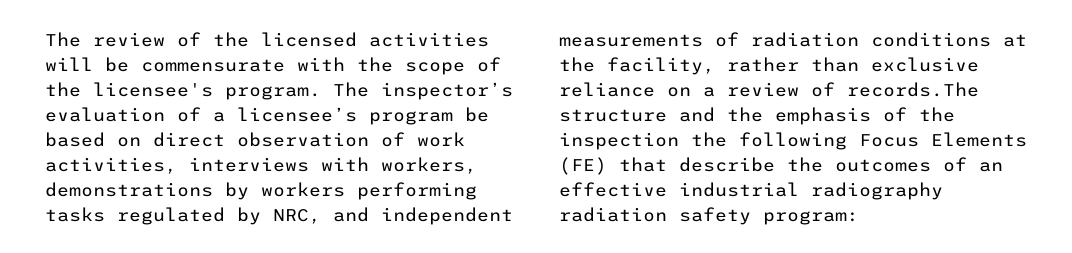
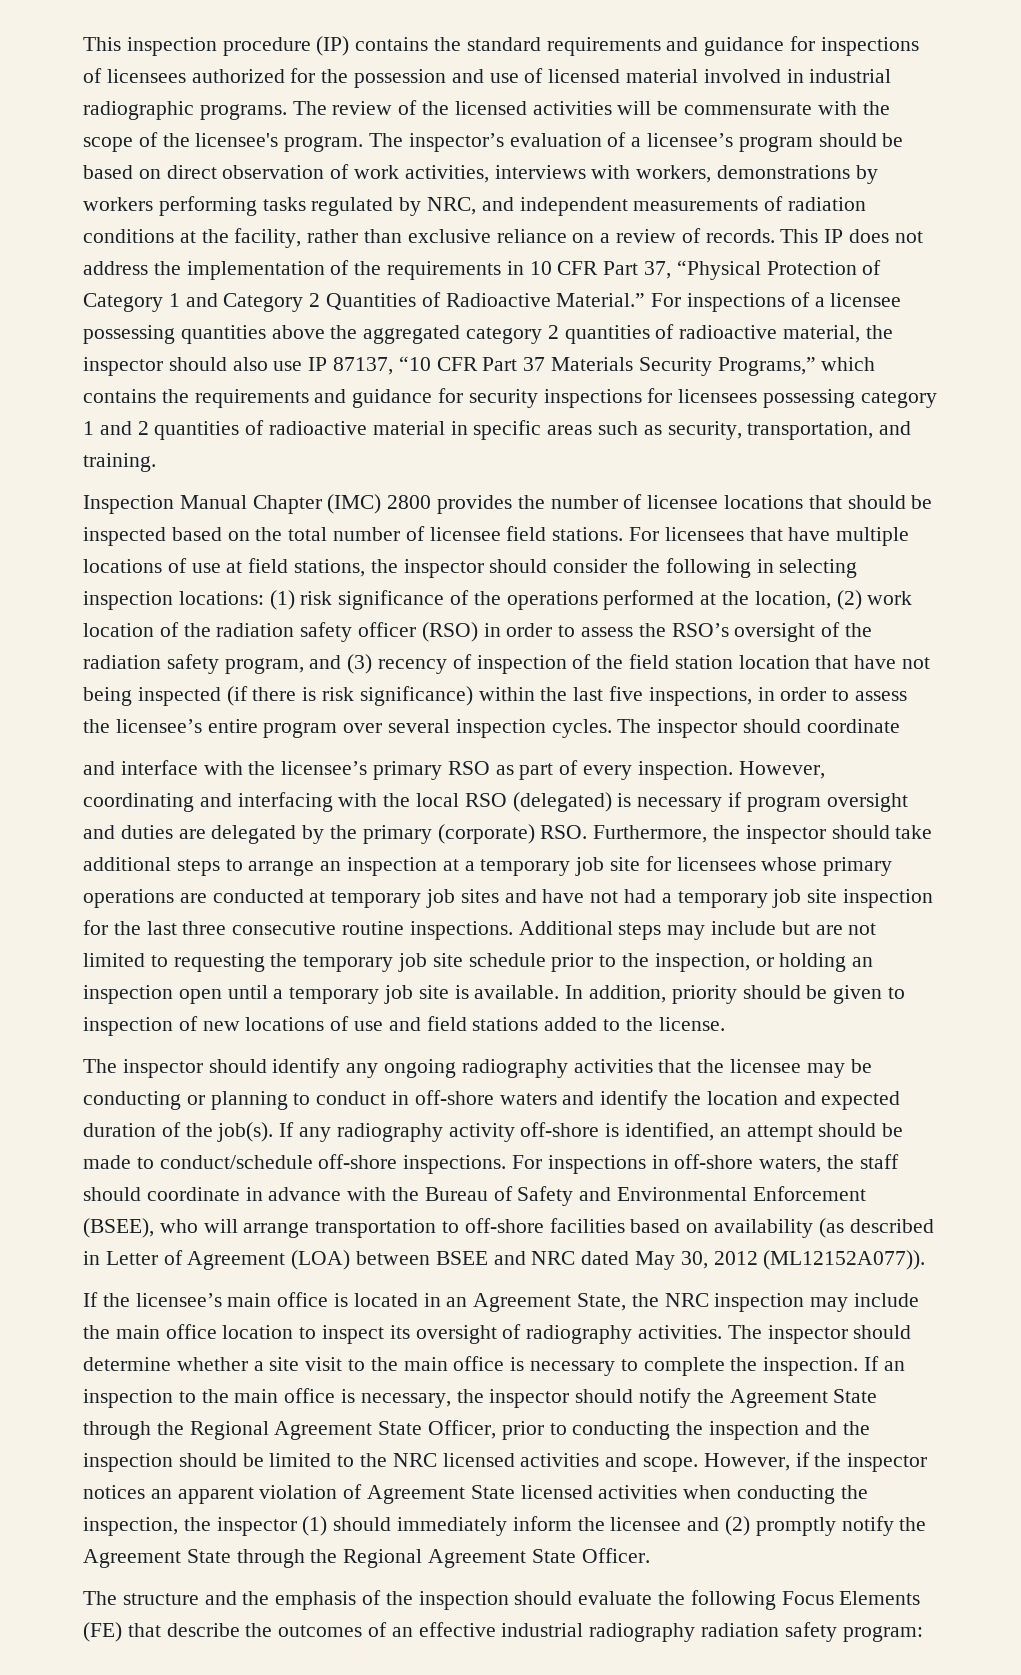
(45, 39) none -> [83,36,919,56] [83,68,892,88] [83,101,287,120] This inspection procedure (IP) contains the standard requirements and guidance for inspections of licensees authorized for the possession and use of licensed material involved in industrial radiographic programs.
(453, 118) none -> [818,133,877,147] should
[847,82,979,97] records.The -> [705,229,923,243] [83,260,882,280] [83,292,902,312] [83,324,893,344] [83,356,876,376] [83,388,937,408] [83,420,912,440] [83,453,156,472] [83,494,933,514] [83,526,910,546] [83,558,858,578] [83,590,913,610] [83,622,873,642] [83,654,931,674] [83,686,908,706] [83,719,900,738] [83,760,825,780] [83,792,908,812] [83,824,933,844] [83,856,893,876] [83,889,934,908] [83,920,877,940] [83,953,874,972] [83,985,906,1004] [83,1016,725,1036] [83,1058,872,1078] [83,1090,901,1110] [83,1122,904,1142] [83,1154,899,1174] [83,1186,866,1206] [83,1218,934,1238] [83,1250,926,1270] [83,1292,920,1312] [83,1324,912,1344] [83,1356,905,1376] [83,1388,878,1408] [83,1420,870,1440] [83,1452,928,1472] [83,1484,868,1504] [83,1516,927,1536] [83,1548,650,1568] [83,1591,117,1605] records. This IP does not address the implementation of the requirements in 10 CFR Part 37, “Physical Protection of Category 1 and Category 2 Quantities of Radioactive Material.” For inspections of a licensee possessing quantities above the aggregated category 2 quantities of radioactive material, the inspector should also use IP 87137, “10 CFR Part 37 Materials Security Programs,” which contains the requirements and guidance for security inspections for licensees possessing category 1 and 2 quantities of radioactive material in specific areas such as security, transportation, and training. // Inspection Manual Chapter (IMC) 2800 provides the number of licensee locations that should be inspected based on the total number of licensee field stations. For licensees that have multiple locations of use at field stations, the inspector should consider the following in selecting inspection locations: (1) risk significance of the operations performed at the location, (2) work location of the radiation safety officer (RSO) in order to assess the RSO’s oversight of the radiation safety program, and (3) recency of inspection of the field station location that have not being inspected (if there is risk significance) within the last five inspections, in order to assess the licensee’s entire program over several inspection cycles. The inspector should coordinate // and interface with the licensee’s primary RSO as part of every inspection. However, coordinating and interfacing with the local RSO (delegated) is necessary if program oversight and duties are delegated by the primary (corporate) RSO. Furthermore, the inspector should take additional steps to arrange an inspection at a temporary job site for licensees whose primary operations are conducted at temporary job sites and have not had a temporary job site inspection for the last three consecutive routine inspections. Additional steps may include but are not limited to requesting the temporary job site schedule prior to the inspection, or holding an inspection open until a temporary job site is available. In addition, priority should be given to inspection of new locations of use and field stations added to the license. // The inspector should identify any ongoing radiography activities that the licensee may be conducting or planning to conduct in off-shore waters and identify the location and expected duration of the job(s). If any radiography activity off-shore is identified, an attempt should be made to conduct/schedule off-shore inspections. For inspections in off-shore waters, the staff should coordinate in advance with the Bureau of Safety and Environmental Enforcement (BSEE), who will arrange transportation to off-shore facilities based on availability (as described in Letter of Agreement (LOA) between BSEE and NRC dated May 30, 2012 (ML12152A077)). // If the licensee’s main office is located in an Agreement State, the NRC inspection may include the main office location to inspect its oversight of radiography activities. The inspector should determine whether a site visit to the main office is necessary to complete the inspection. If an inspection to the main office is necessary, the inspector should notify the Agreement State through the Regional Agreement State Officer, prior to conducting the inspection and the inspection should be limited to the NRC licensed activities and scope. However, if the inspector notices an apparent violation of Agreement State licensed activities when conducting the inspection, the inspector (1) should immediately inform the licensee and (2) promptly notify the Agreement State through the Regional Agreement State Officer. // The
(679, 141) none -> [514,1591,653,1605] should evaluate

